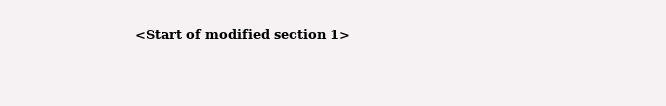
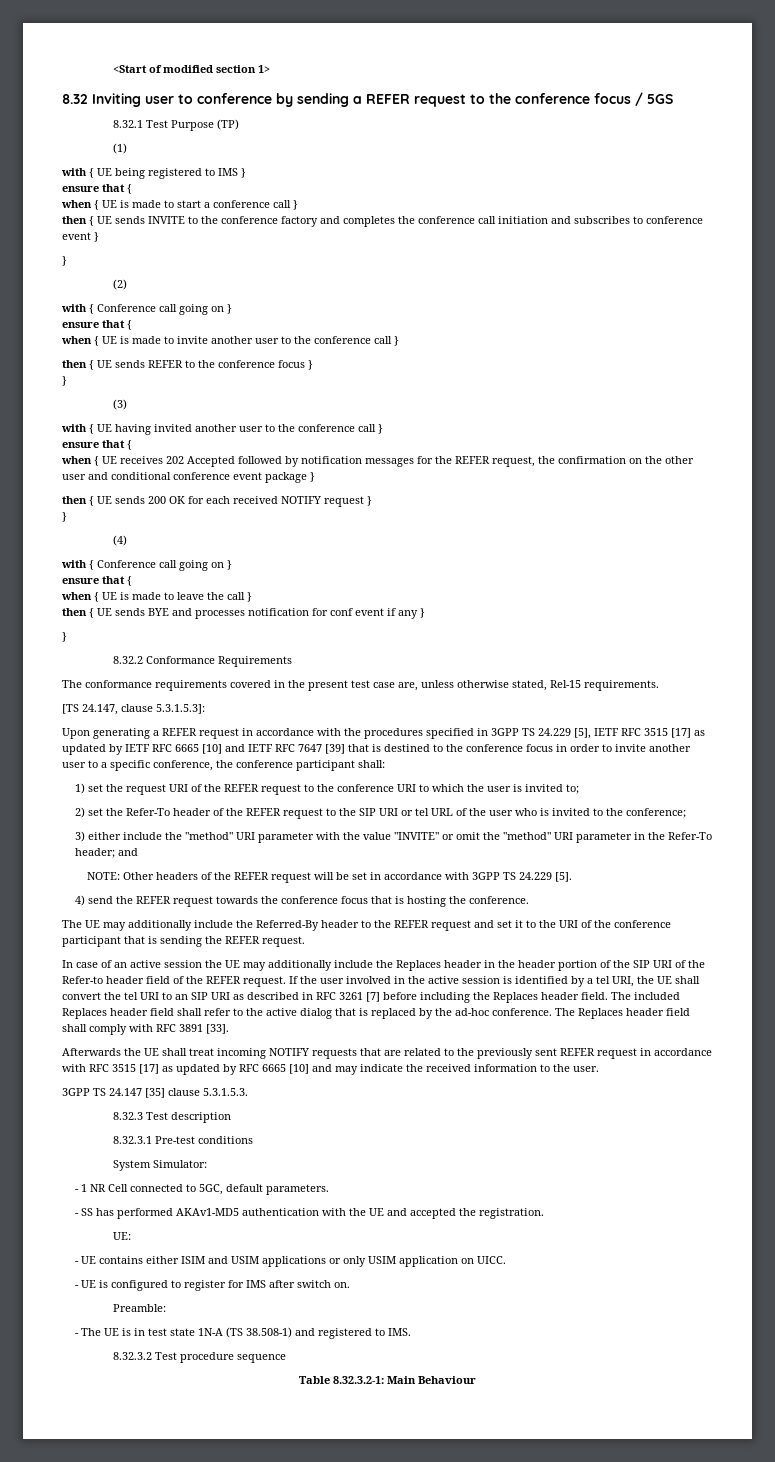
(350, 34) none -> [62,92,673,107] [112,119,239,131] [112,143,127,154] [61,168,246,179] [62,184,132,194] [61,200,298,210] [62,216,703,227] [62,232,99,242] [62,256,67,266] [112,279,127,290] [61,304,232,315] [62,320,132,330] [61,336,399,346] [62,360,313,370] [62,376,67,386] [112,399,127,410] [61,424,383,435] [62,440,132,450] [61,456,694,467] [62,472,315,483] [62,496,372,507] [62,512,67,522] [112,535,127,546] [61,560,232,571] [62,576,132,586] [61,592,252,602] [62,608,425,619] [62,632,67,642] [112,656,292,667] [62,680,659,691] [62,704,205,715] [62,728,705,739] [62,744,691,755] [62,760,385,771] [74,783,579,795] [74,807,686,819] [74,831,712,843] [74,848,138,858] [87,872,573,883] [74,895,529,907] [62,920,671,931] [62,936,305,947] [62,960,705,971] [62,976,700,987] [62,992,680,1003] [62,1008,690,1019] [62,1024,229,1035] [62,1048,712,1059] [62,1064,599,1075] [62,1088,248,1098] [112,1112,231,1123] [112,1136,253,1144] [112,1160,207,1171] [74,1184,329,1195] [74,1208,544,1219] [112,1232,131,1240] [74,1256,506,1267] [74,1280,350,1291] [112,1304,166,1312] [74,1327,411,1339] [112,1352,286,1363] [299,1376,476,1384] // 8.32 Inviting user to conference by sending a REFER request to the conference focus / 5GS // 8.32.1 Test Purpose (TP) // (1) // with { UE being registered to IMS } // ensure that { // when { UE is made to start a conference call } // then { UE sends INVITE to the conference factory and completes the conference call initiation and subscribes to conference event } // } // (2) // with { Conference call going on } // ensure that { // when { UE is made to invite another user to the conference call } // then { UE sends REFER to the conference focus } // } // (3) // with { UE having invited another user to the conference call } // ensure that { // when { UE receives 202 Accepted followed by notification messages for the REFER request, the confirmation on the other user and conditional conference event package } // then { UE sends 200 OK for each received NOTIFY request } // } // (4) // with { Conference call going on } // ensure that { // when { UE is made to leave the call } // then { UE sends BYE and processes notification for conf event if any } // } // 8.32.2 Conformance Requirements // The conformance requirements covered in the present test case are, unless otherwise stated, Rel-15 requirements. // [TS 24.147, clause 5.3.1.5.3]: // Upon generating a REFER request in accordance with the procedures specified in 3GPP TS 24.229 [5], IETF RFC 3515 [17] as updated by IETF RFC 6665 [10] and IETF RFC 7647 [39] that is destined to the conference focus in order to invite another user to a specific conference, the conference participant shall: // 1) set the request URI of the REFER request to the conference URI to which the user is invited to; // 2) set the Refer-To header of the REFER request to the SIP URI or tel URL of the user who is invited to the conference; // 3) either include the "method" URI parameter with the value "INVITE" or omit the "method" URI parameter in the Refer-To header; and // NOTE: Other headers of the REFER request will be set in accordance with 3GPP TS 24.229 [5]. // 4) send the REFER request towards the conference focus that is hosting the conference. // The UE may additionally include the Referred-By header to the REFER request and set it to the URI of the conference participant that is sending the REFER request. // In case of an active session the UE may additionally include the Replaces header in the header portion of the SIP URI of the Refer-to header field of the REFER request. If the user involved in the active session is identified by a tel URI, the UE shall convert the tel URI to an SIP URI as described in RFC 3261 [7] before including the Replaces header field. The included Replaces header field shall refer to the active dialog that is replaced by the ad-hoc conference. The Replaces header field shall comply with RFC 3891 [33]. // Afterwards the UE shall treat incoming NOTIFY requests that are related to the previously sent REFER request in accordance with RFC 3515 [17] as updated by RFC 6665 [10] and may indicate the received information to the user. // 3GPP TS 24.147 [35] clause 5.3.1.5.3. // 8.32.3 Test description // 8.32.3.1 Pre-test conditions // System Simulator: // - 1 NR Cell connected to 5GC, default parameters. // - SS has performed AKAv1-MD5 authentication with the UE and accepted the registration. // UE: // - UE contains either ISIM and USIM applications or only USIM application on UICC. // - UE is configured to register for IMS after switch on. // Preamble: // - The UE is in test state 1N-A (TS 38.508-1) and registered to IMS. // 8.32.3.2 Test procedure sequence // Table 8.32.3.2-1: Main Behaviour

